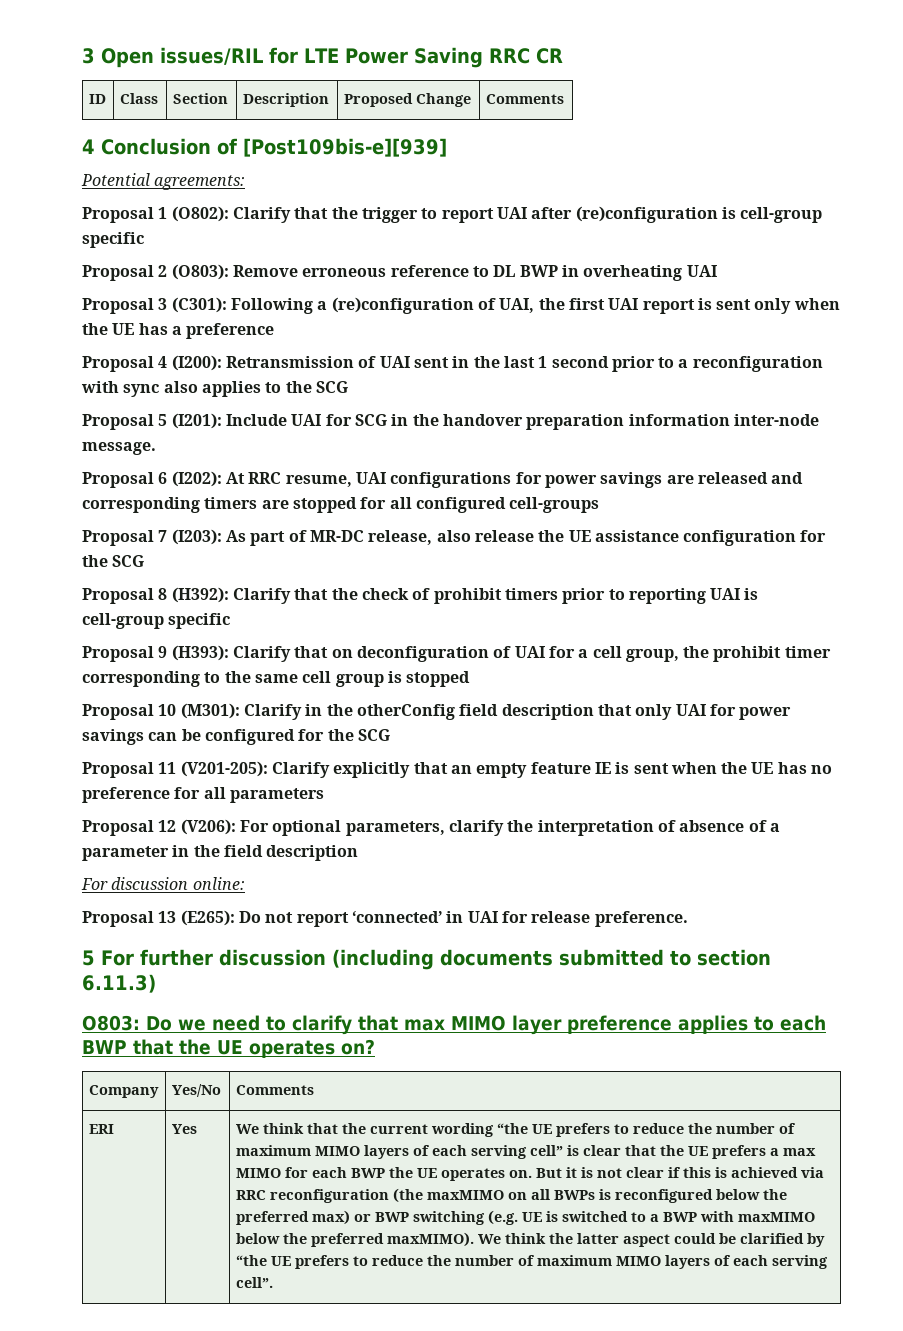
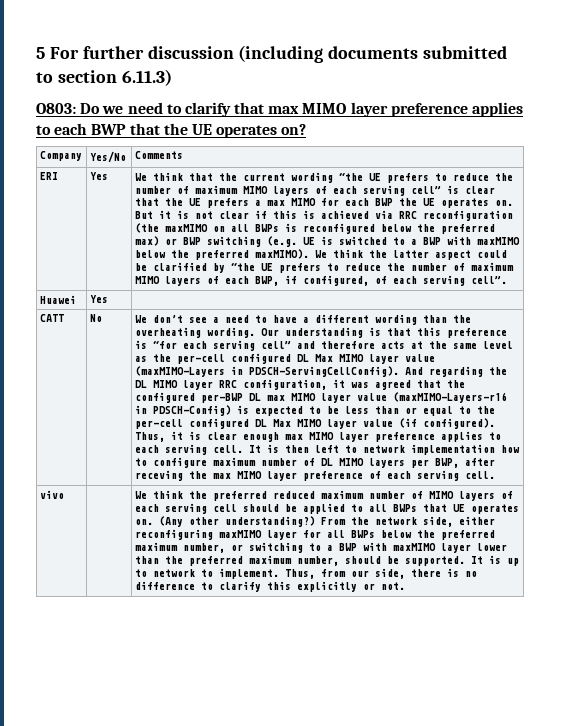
[82,47,563,68] [88,94,106,104] [119,93,158,104] [172,93,228,104] [242,93,329,107] [343,93,471,107] [485,94,564,104] [82,138,447,157] [81,173,246,190] [82,206,823,223] [82,232,144,248] [82,264,717,281] [82,297,840,314] [82,323,275,339] [82,355,823,372] [81,381,348,397] [82,413,819,430] [82,442,156,455] [82,471,804,488] [82,497,600,513] [82,529,827,546] [82,555,145,567] [82,587,759,604] [82,613,231,629] [82,645,831,662] [82,671,471,687] [82,703,792,720] [82,729,390,745] [82,761,833,778] [82,787,324,803] [82,819,780,836] [82,845,359,861] [81,877,245,890] [82,910,688,927] 3 Open issues/RIL for LTE Power Saving RRC CR // ID | Class | Section | Description | Proposed Change | Comments // 4 Conclusion of [Post109bis-e][939] // Potential agreements: // Proposal 1 (O802): Clarify that the trigger to report UAI after (re)configuration is cell-group specific // Proposal 2 (O803): Remove erroneous reference to DL BWP in overheating UAI // Proposal 3 (C301): Following a (re)configuration of UAI, the first UAI report is sent only when the UE has a preference // Proposal 4 (I200): Retransmission of UAI sent in the last 1 second prior to a reconfiguration with sync also applies to the SCG // Proposal 5 (I201): Include UAI for SCG in the handover preparation information inter-node message. // Proposal 6 (I202): At RRC resume, UAI configurations for power savings are released and corresponding timers are stopped for all configured cell-groups // Proposal 7 (I203): As part of MR-DC release, also release the UE assistance configuration for the SCG // Proposal 8 (H392): Clarify that the check of prohibit timers prior to reporting UAI is cell-group specific // Proposal 9 (H393): Clarify that on deconfiguration of UAI for a cell group, the prohibit timer corresponding to the same cell group is stopped // Proposal 10 (M301): Clarify in the otherConfig field description that only UAI for power savings can be configured for the SCG // Proposal 11 (V201-205): Clarify explicitly that an empty feature IE is sent when the UE has no preference for all parameters // Proposal 12 (V206): For optional parameters, clarify the interpretation of absence of a parameter in the field description // For discussion online: // Proposal 13 (E265): Do not report ‘connected’ in UAI for release preference. // -> (36, 53) none
[771,1255,828,1269] [235,1277,273,1288] serving cell”. -> [254,275,507,286] [39,295,76,304] [89,295,108,303] [39,314,64,322] [89,314,102,322] [134,314,471,325] [134,327,507,338] [134,340,513,351] [134,353,435,364] [134,366,507,377] [134,379,465,390] [134,392,507,403] [134,405,495,416] [134,418,495,429] [134,431,501,442] [134,444,520,455] [134,457,495,468] [134,470,495,481] [39,490,64,499] [134,490,513,501] [134,503,519,514] [134,516,495,527] [134,529,495,540] [134,542,507,553] [134,555,519,566] [134,568,477,579] [134,581,405,592] BWP, if configured, of each serving cell”. // Huawei | Yes | // CATT | No | We don’t see a need to have a different wording than the overheating wording. Our understanding is that this preference is “for each serving cell” and therefore acts at the same level as the per-cell configured DL Max MIMO layer value (maxMIMO-Layers in PDSCH-ServingCellConfig). And regarding the DL MIMO layer RRC configuration, it was agreed that the configured per-BWP DL max MIMO layer value (maxMIMO-Layers-r16 in PDSCH-Config) is expected to be less than or equal to the per-cell configured DL Max MIMO layer value (if configured). Thus, it is clear enough max MIMO layer preference applies to each serving cell. It is then left to network implementation how to configure maximum number of DL MIMO layers per BWP, after receving the max MIMO layer preference of each serving cell. // vivo | | We think the preferred reduced maximum number of MIMO layers of each serving cell should be applied to all BWPs that UE operates on. (Any other understanding?) From the network side, either reconfiguring maxMIMO layer for all BWPs below the preferred maximum number, or switching to a BWP with maxMIMO layer lower than the preferred maximum number, should be supported. It is up to network to implement. Thus, from our side, there is no difference to clarify this explicitly or not.

